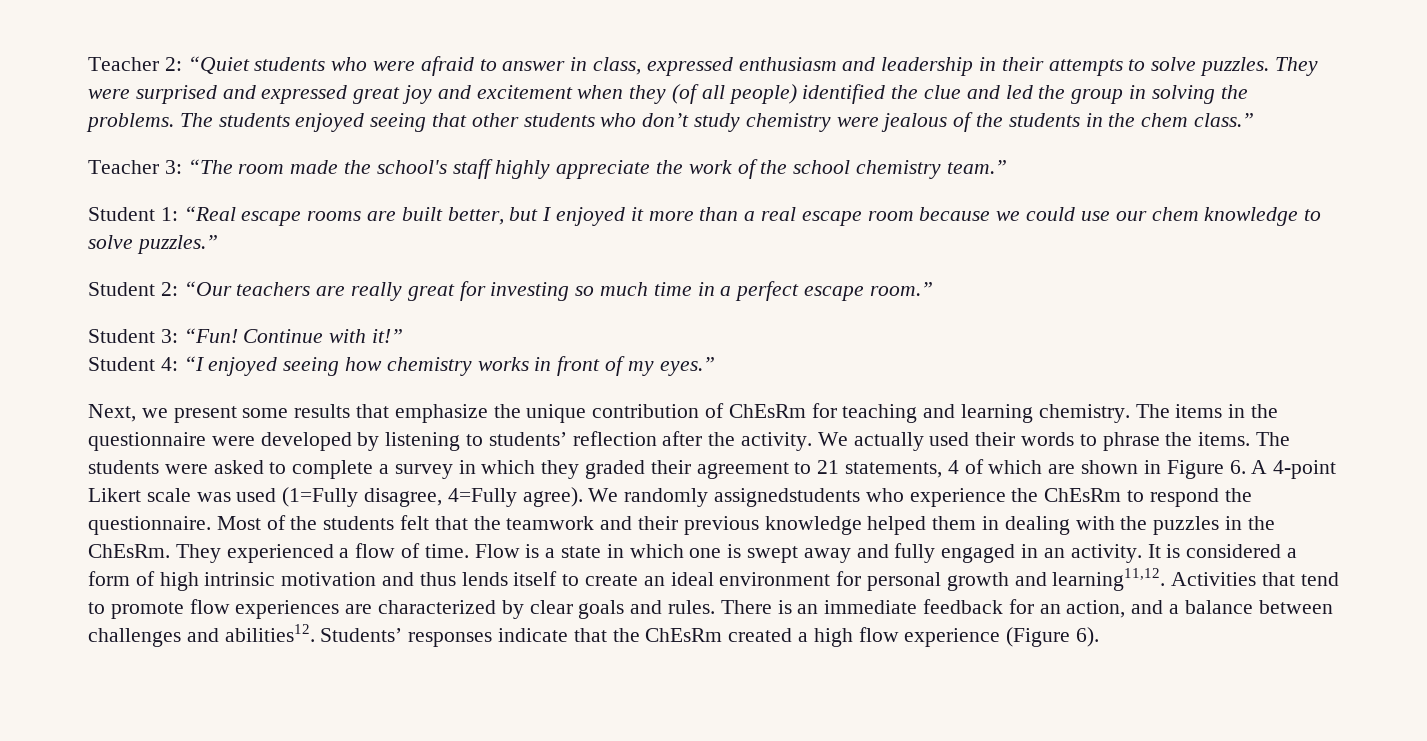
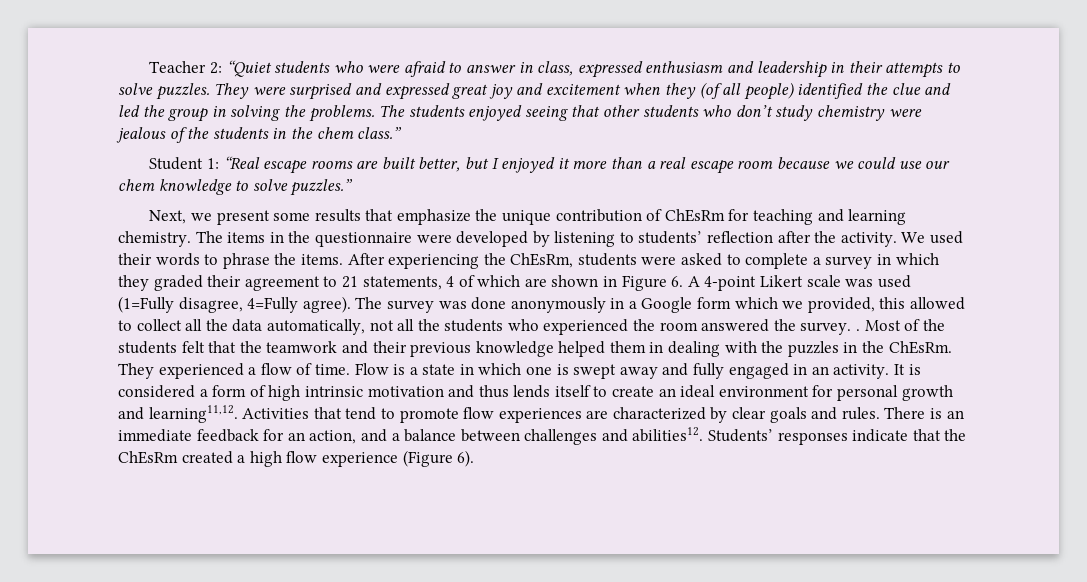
[88,159,1007,179] // Teacher 3: “The room made the school's staff highly appreciate the work of the school chemistry team.” -> (403, 133) none
[88,281,933,301] [88,328,404,343] [88,356,715,376] // Student 2: “Our teachers are really great for investing so much time in a perfect escape room.” // Student 3: “Fun! Continue with it!” // Student 4: “I enjoyed seeing how chemistry works in front of my eyes.” -> (354, 187) none
[853,432,924,451] actually -> (926, 237) none
[1256,432,1291,446] The -> [347,253,574,269] After experiencing the ChEsRm,
[588,488,1252,507] [88,516,211,535] We randomly assignedstudents who experience the ChEsRm to respond the questionnaire. -> [355,297,966,313] [118,319,861,335] The survey was done anonymously in a Google form which we provided, this allowed to collect all the data automatically, not all the students who experienced the room answered the survey. .

